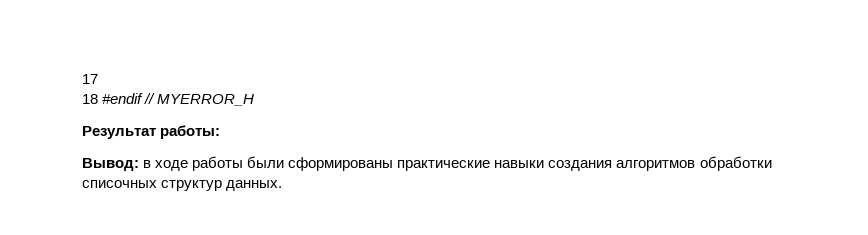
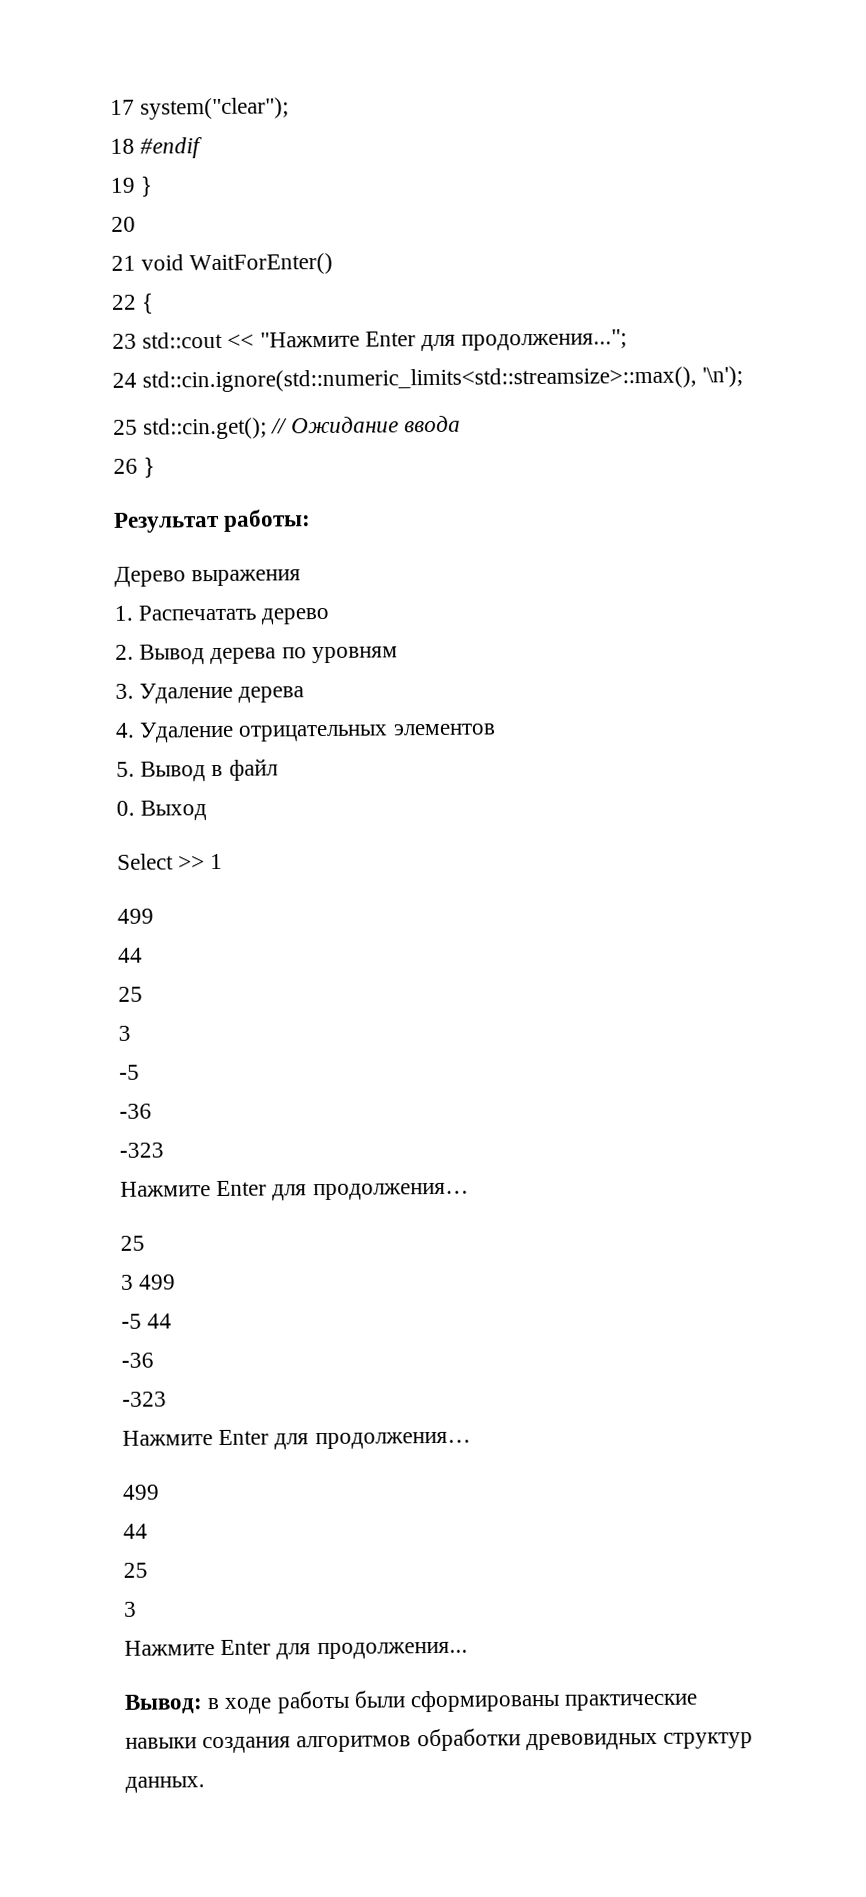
(98, 79) none -> [140,97,290,120] system("clear");
[144,93,255,106] [82,125,221,139] // MYERROR_H // Результат работы: -> [110,176,154,197] [111,216,136,232] [111,252,334,276] [111,293,155,314] [112,329,628,352] [112,366,744,393] [113,415,461,440] [113,457,156,478] [113,509,312,533] [114,566,302,587] [114,604,330,625] [115,644,398,665] [115,682,305,704] [115,721,496,743] [116,758,278,782] [116,800,208,821] [117,853,224,870] [117,908,154,924] [117,947,143,963] [118,986,143,1002] [118,1025,131,1041] [119,1064,140,1080] [119,1103,152,1119] [119,1142,164,1158] [120,1180,469,1201] [120,1235,145,1251] [121,1274,177,1290] [121,1313,173,1329] [121,1352,154,1368] [122,1391,167,1407] [122,1429,471,1450] [122,1484,160,1500] [123,1523,148,1539] [123,1562,148,1578] [124,1601,137,1617] [124,1639,468,1660] // 19 } // 20 // 21 void WaitForEnter() // 22 { // 23 std::cout << "Нажмите Enter для продолжения..."; // 24 std::cin.ignore(std::numeric_limits<std::streamsize>::max(), '\n'); // 25 std::cin.get(); // Ожидание ввода // 26 } // Результат работы: // Дерево выражения // 1. Распечатать дерево // 2. Вывод дерева по уровням // 3. Удаление дерева // 4. Удаление отрицательных элементов // 5. Вывод в файл // 0. Выход // Select >> 1 // 499 // 44 // 25 // 3 // -5 // -36 // -323 // Нажмите Enter для продолжения… // 25 // 3 499 // -5 44 // -36 // -323 // Нажмите Enter для продолжения… // 499 // 44 // 25 // 3 // Нажмите Enter для продолжения...
[82,180,157,188] списочных -> [525,1732,658,1751] древовидных

